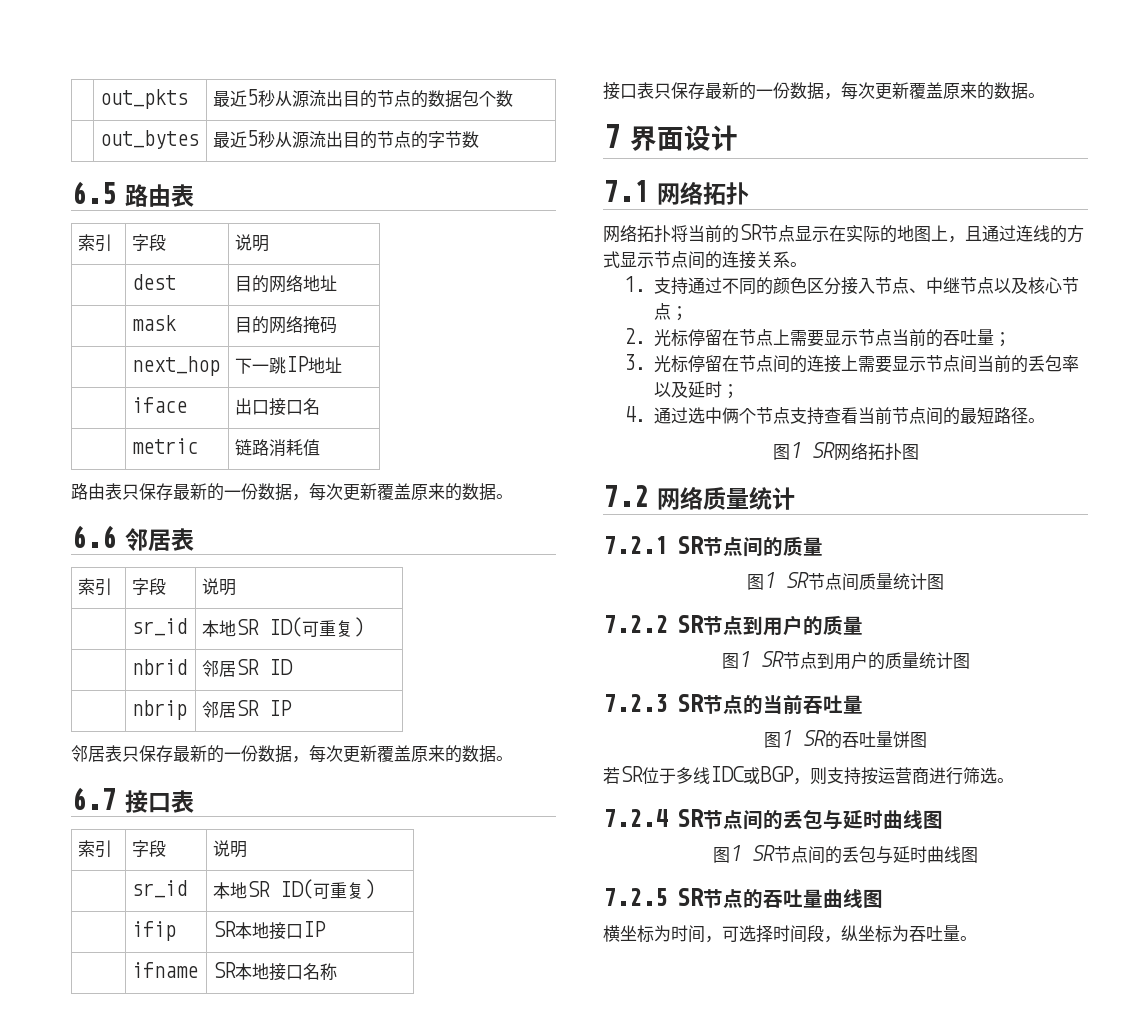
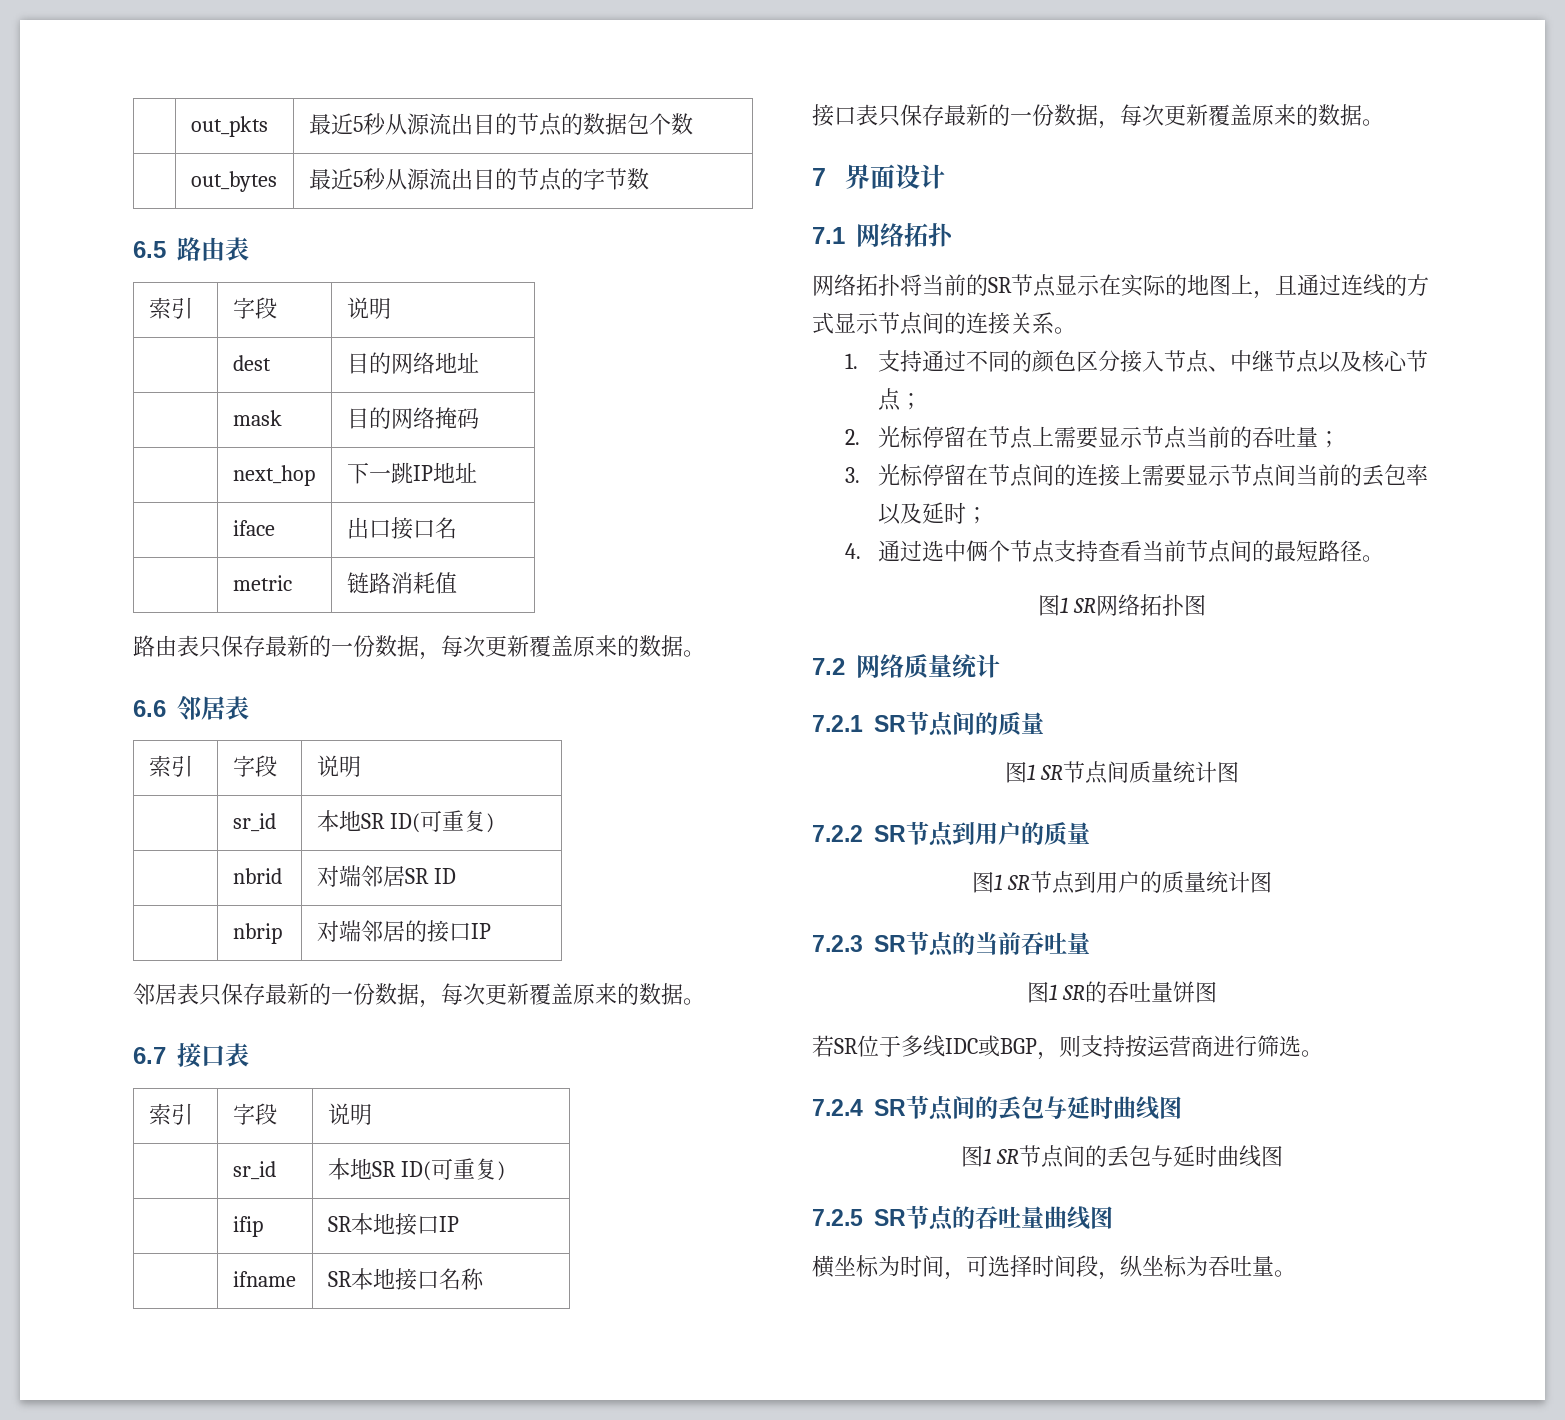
(187, 667) none -> [316,865,361,887] 对端
[201,700,259,718] 邻居SR -> [316,920,471,942] 对端邻居的接口

